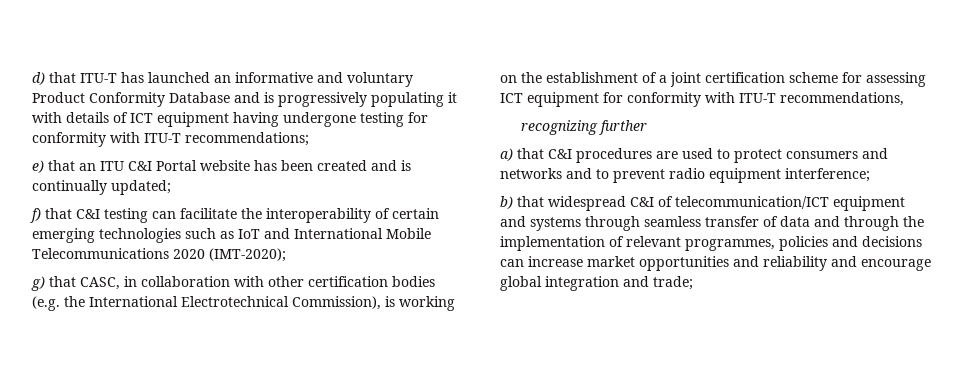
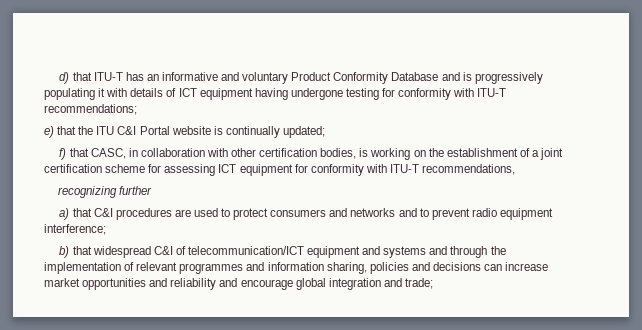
[148,72,210,83] launched -> (144, 76) none
[79,163,96,171] an -> [78,126,94,135] the
[254,160,397,171] has been created and -> (211, 130) none
[76,208,439,223] [32,228,431,243] [32,248,286,262] [31,276,76,291] C&I testing can facilitate the interoperability of certain emerging technologies such as IoT and International Mobile Telecommunications 2020 (IMT-2020); // g) that -> (89, 152) none
[392,276,435,287] [32,296,381,311] bodies (e.g. the International Electrotechnical Commission), -> [320,148,357,159] bodies,
[585,216,810,231] through seamless transfer of data -> (427, 252) none
[685,239,775,251] programmes, -> [179,262,367,274] programmes and information sharing,

